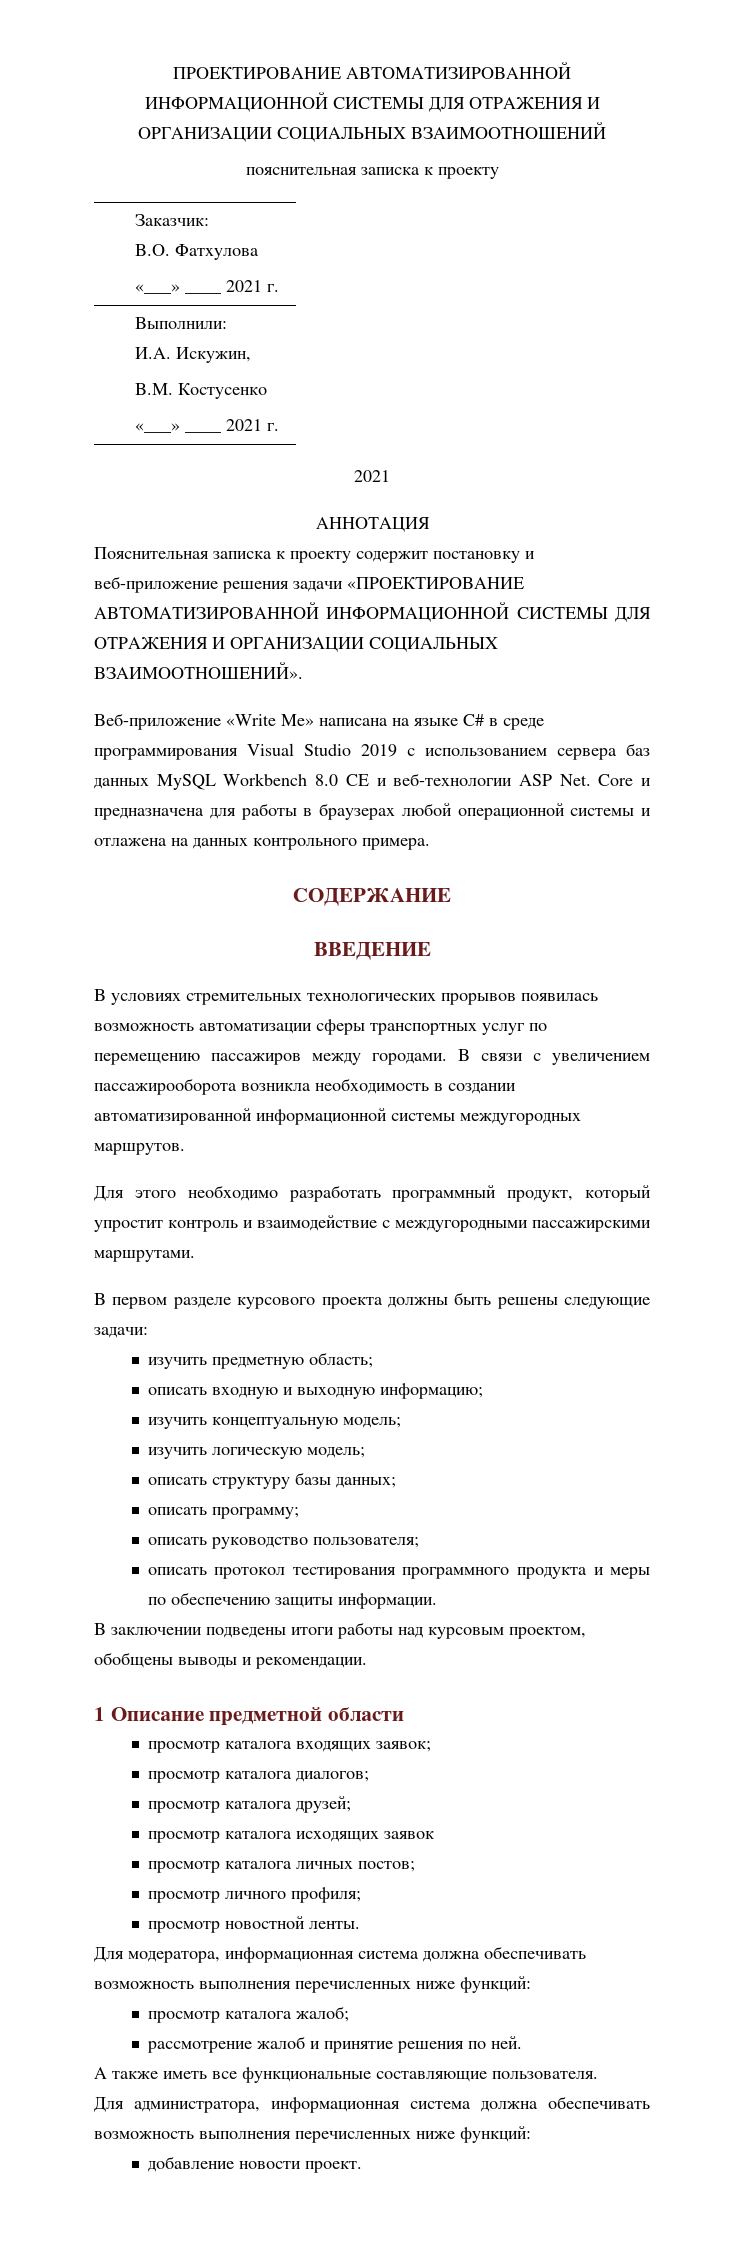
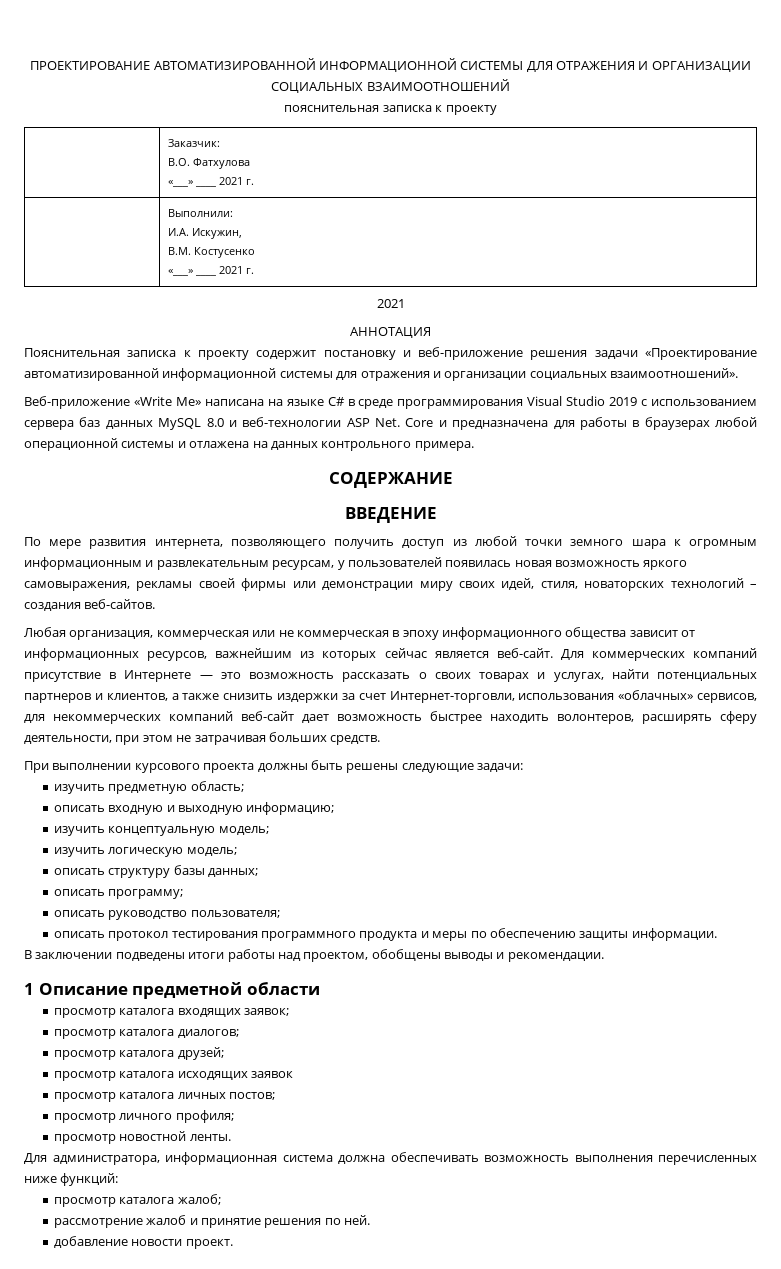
[347,577,524,589] [94,602,652,622] [94,637,498,652] [94,662,303,679] «ПРОЕКТИРОВАНИЕ АВТОМАТИЗИРОВАННОЙ ИНФОРМАЦИОННОЙ СИСТЕМЫ ДЛЯ ОТРАЖЕНИЯ И ОРГАНИЗАЦИИ СОЦИАЛЬНЫХ ВЗАИМООТНОШЕНИЙ». -> [645,348,757,360] [24,368,738,381] «Проектирование автоматизированной информационной системы для отражения и организации социальных взаимоотношений».
[223,773,369,786] Workbench 8.0 CE -> [206,418,224,427] 8.0
[94,989,598,1005] [94,1019,547,1035] [94,1049,650,1065] [94,1078,516,1095] [94,1108,581,1125] [94,1143,185,1155] [94,1185,651,1202] [94,1215,651,1232] [94,1250,195,1262] [94,1293,231,1309] В условиях стремительных технологических прорывов появилась возможность автоматизации сферы транспортных услуг по перемещению пассажиров между городами. В связи с увеличением пассажирооборота возникла необходимость в создании автоматизированной информационной системы междугородных маршрутов. // Для этого необходимо разработать программный продукт, который упростит контроль и взаимодействие с междугородными пассажирскими маршрутами. // В первом разделе -> [24,536,758,549] [24,557,688,570] [24,578,757,591] [24,599,156,611] [24,627,696,640] [24,648,758,661] [24,669,758,682] [24,690,757,703] [24,711,757,724] [24,732,381,745] [24,761,132,773] По мере развития интернета, позволяющего получить доступ из любой точки земного шара к огромным информационным и развлекательным ресурсам, у пользователей появилась новая возможность яркого самовыражения, рекламы своей фирмы или демонстрации миру своих идей, стиля, новаторских технологий – создания веб-сайтов. // Любая организация, коммерческая или не коммерческая в эпоху информационного общества зависит от информационных ресурсов, важнейшим из которых сейчас является веб-сайт. Для коммерческих компаний присутствие в Интернете — это возможность рассказать о своих товарах и услугах, найти потенциальных партнеров и клиентов, а также снизить издержки за счет Интернет-торговли, использования «облачных» сервисов, для некоммерческих компаний веб-сайт дает возможность быстрее находить волонтеров, расширять сферу деятельности, при этом не затрачивая больших средств. // При выполнении
[428,1627,504,1639] курсовым -> (301, 956) none
[128,1951,220,1963] модератора, -> [52,1155,160,1165] администратора,
[94,2067,598,2083] [94,2096,650,2113] [94,2126,531,2143] // А также иметь все функциональные составляющие пользователя. // Для администратора, информационная система должна обеспечивать возможность выполнения перечисленных ниже функций: -> (371, 1220) none

